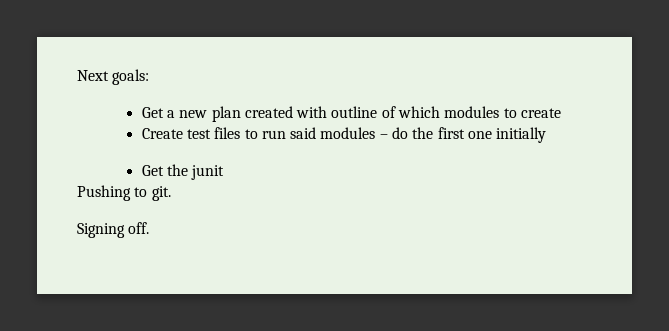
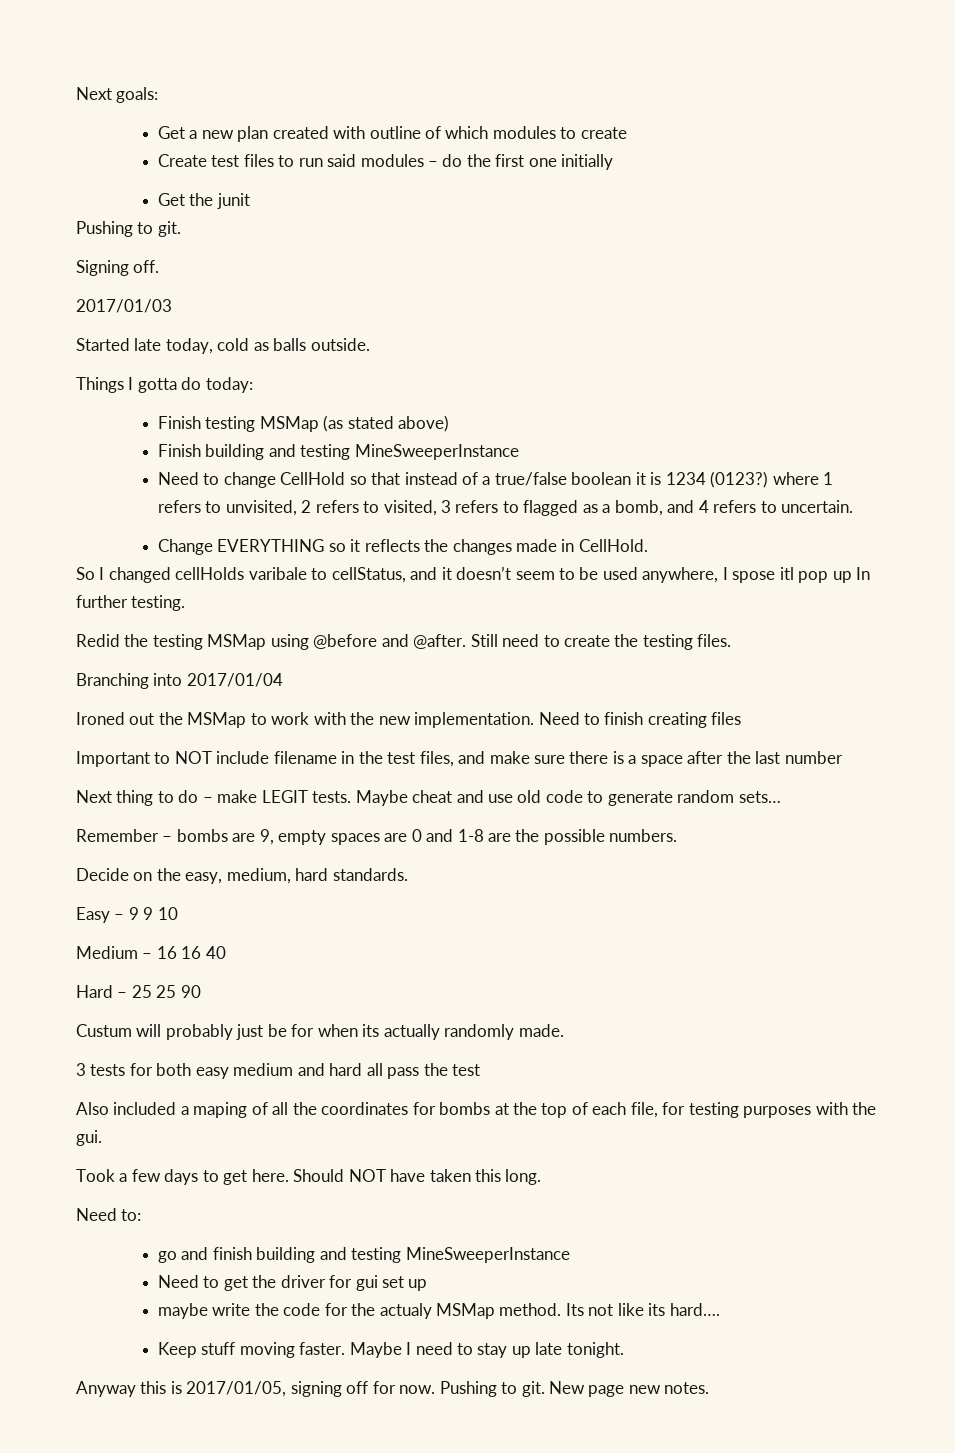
(150, 228) none -> [76,299,172,313] [76,338,370,354] [76,377,253,393] [157,415,450,432] [157,444,519,460] [157,471,834,488] [157,500,854,516] [157,539,648,555] [76,566,871,583] [76,595,186,611] [76,634,732,650] [76,673,283,689] [76,712,742,728] [76,751,843,767] [76,790,781,806] [76,829,678,845] [76,868,408,884] [76,907,178,923] [76,946,226,959] [76,985,201,998] [76,1024,564,1040] [76,1063,481,1079] [76,1102,877,1118] [76,1130,102,1146] [76,1169,542,1185] [76,1208,142,1221] [157,1247,570,1263] [157,1275,428,1291] [157,1303,720,1319] [157,1342,624,1358] [76,1381,710,1397] // 2017/01/03 // Started late today, cold as balls outside. // Things I gotta do today: // Finish testing MSMap (as stated above) // Finish building and testing MineSweeperInstance // Need to change CellHold so that instead of a true/false boolean it is 1234 (0123?) where 1 refers to unvisited, 2 refers to visited, 3 refers to flagged as a bomb, and 4 refers to uncertain. // Change EVERYTHING so it reflects the changes made in CellHold. // So I changed cellHolds varibale to cellStatus, and it doesn’t seem to be used anywhere, I spose itl pop up In further testing. // Redid the testing MSMap using @before and @after. Still need to create the testing files. // Branching into 2017/01/04 // Ironed out the MSMap to work with the new implementation. Need to finish creating files // Important to NOT include filename in the test files, and make sure there is a space after the last number // Next thing to do – make LEGIT tests. Maybe cheat and use old code to generate random sets… // Remember – bombs are 9, empty spaces are 0 and 1-8 are the possible numbers. // Decide on the easy, medium, hard standards. // Easy – 9 9 10 // Medium – 16 16 40 // Hard – 25 25 90 // Custum will probably just be for when its actually randomly made. // 3 tests for both easy medium and hard all pass the test // Also included a maping of all the coordinates for bombs at the top of each file, for testing purposes with the gui. // Took a few days to get here. Should NOT have taken this long. // Need to: // go and finish building and testing MineSweeperInstance // Need to get the driver for gui set up // maybe write the code for the actualy MSMap method. Its not like its hard…. // Keep stuff moving faster. Maybe I need to stay up late tonight. // Anyway this is 2017/01/05, signing off for now. Pushing to git. New page new notes.

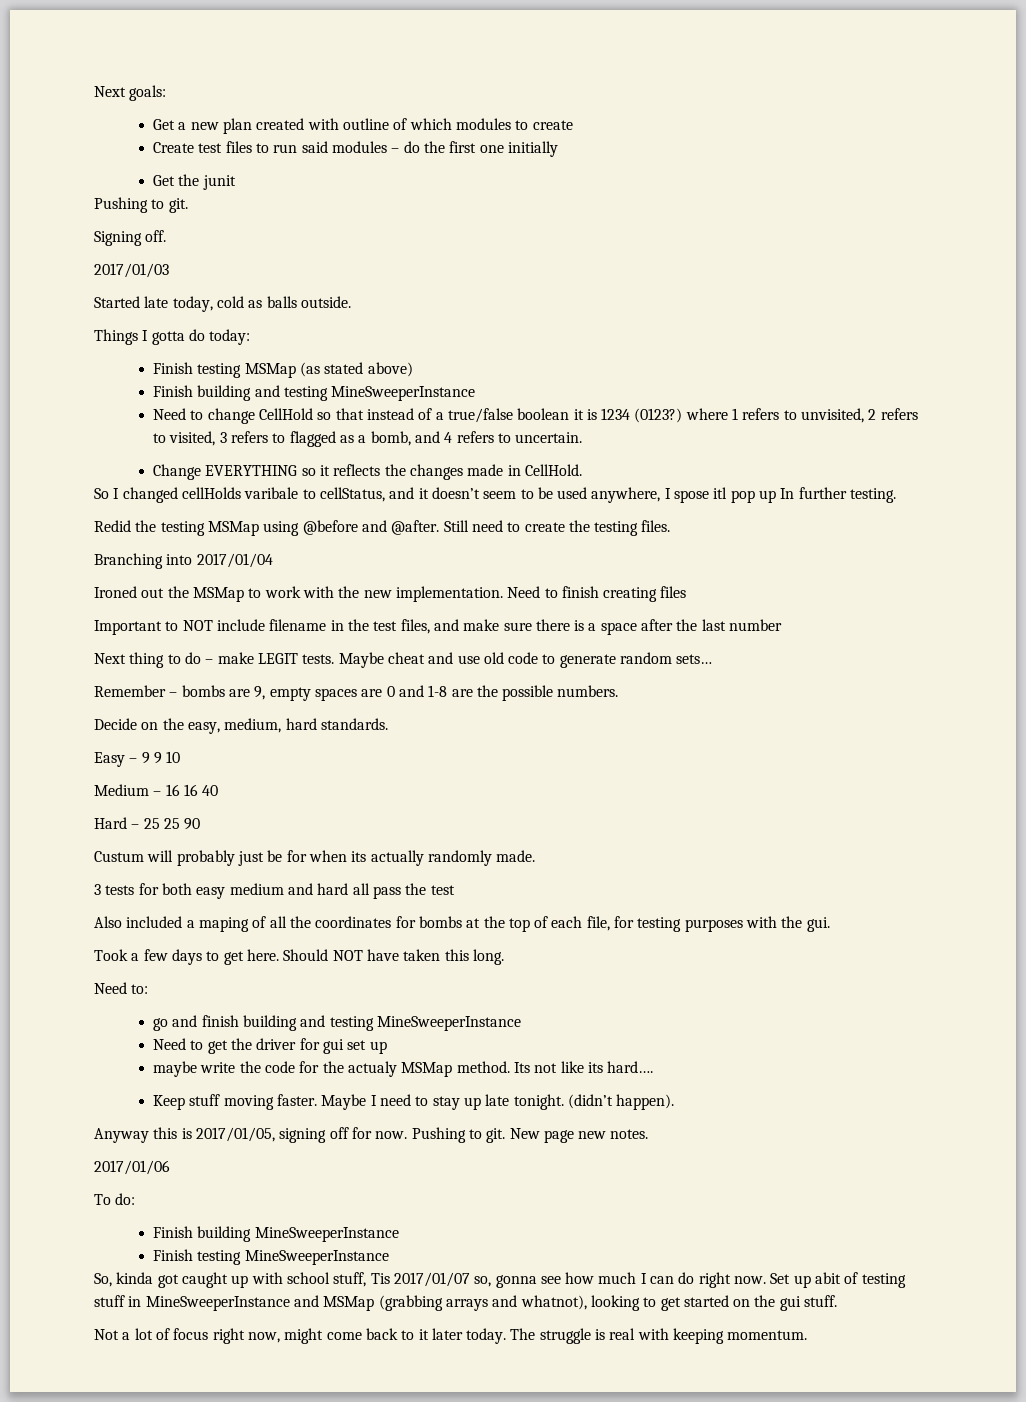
(624, 1350) none -> [567,1094,675,1110] (didn’t happen).
(710, 1388) none -> [94,1160,170,1175] [94,1193,136,1205] [152,1226,399,1242] [152,1249,389,1265] [94,1272,906,1288] [94,1295,838,1311] [94,1328,808,1344] // 2017/01/06 // To do: // Finish building MineSweeperInstance // Finish testing MineSweeperInstance // So, kinda got caught up with school stuff, Tis 2017/01/07 so, gonna see how much I can do right now. Set up abit of testing stuff in MineSweeperInstance and MSMap (grabbing arrays and whatnot), looking to get started on the gui stuff. // Not a lot of focus right now, might come back to it later today. The struggle is real with keeping momentum.

